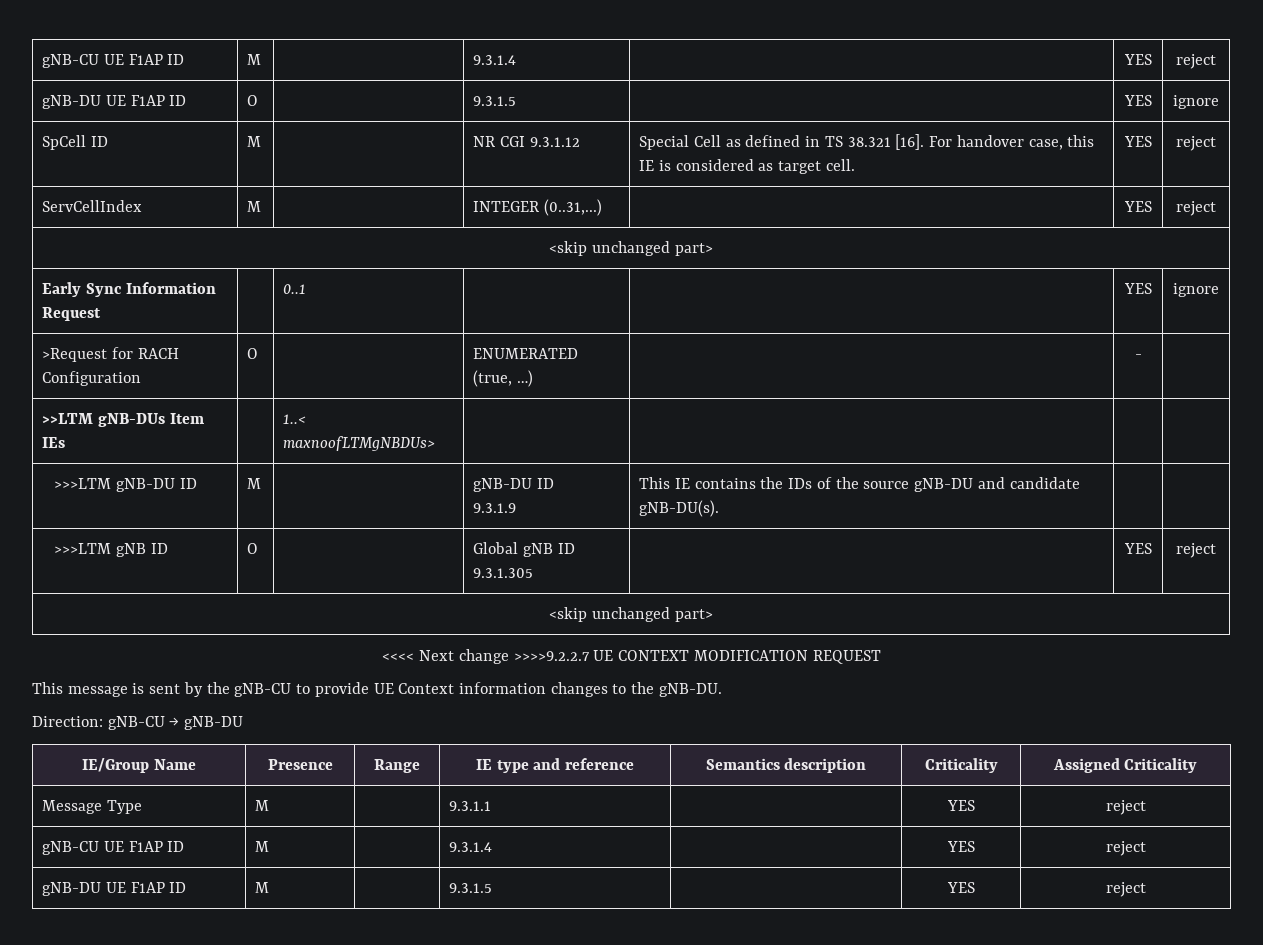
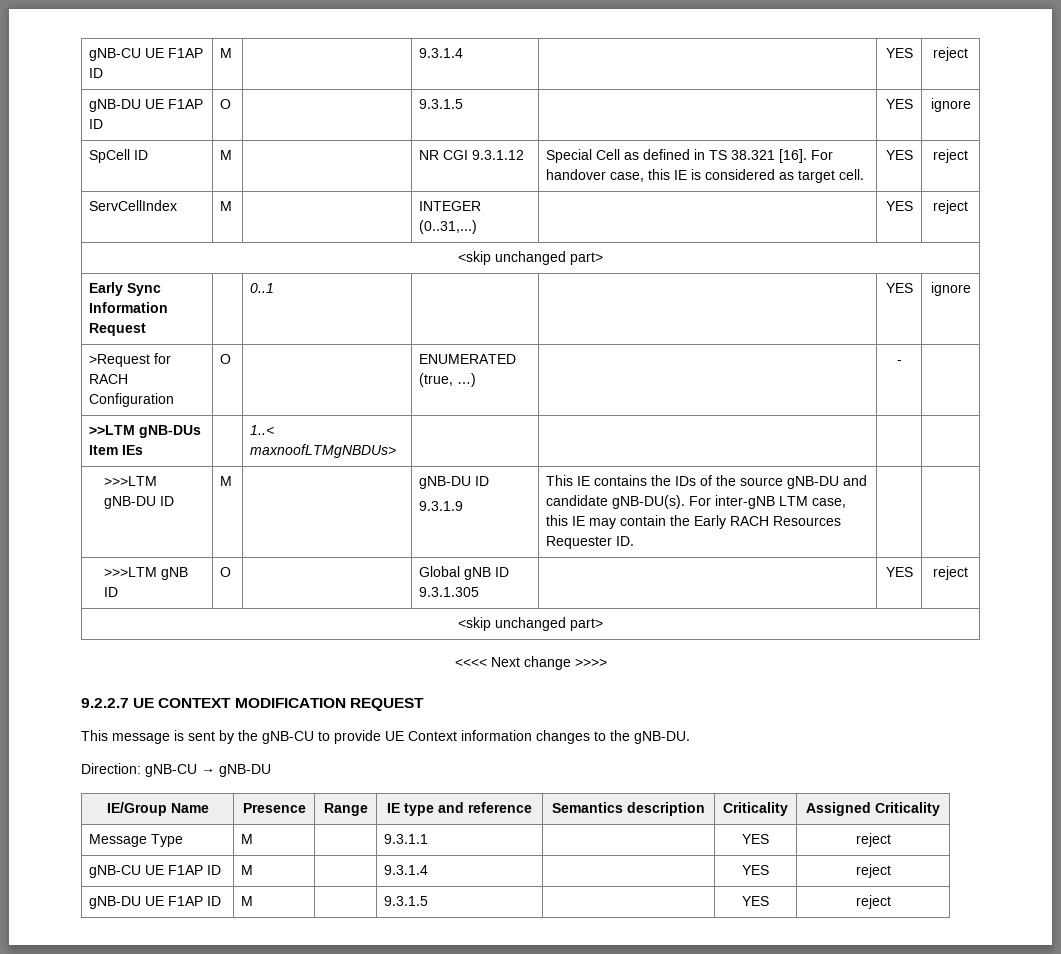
(720, 508) none -> [689,495,847,509] [546,515,842,529] [546,536,635,549] For inter-gNB LTM case, this IE may contain the Early RACH Resources Requester ID.
[513,651,590,661] >>>>9.2.2.7 -> [574,658,607,667] [81,698,129,708] >>>> // 9.2.2.7

